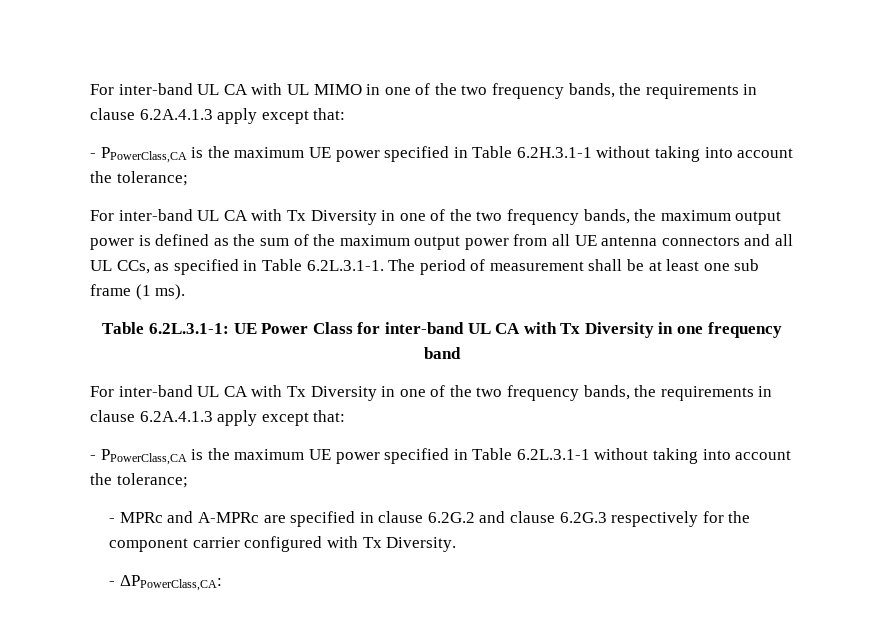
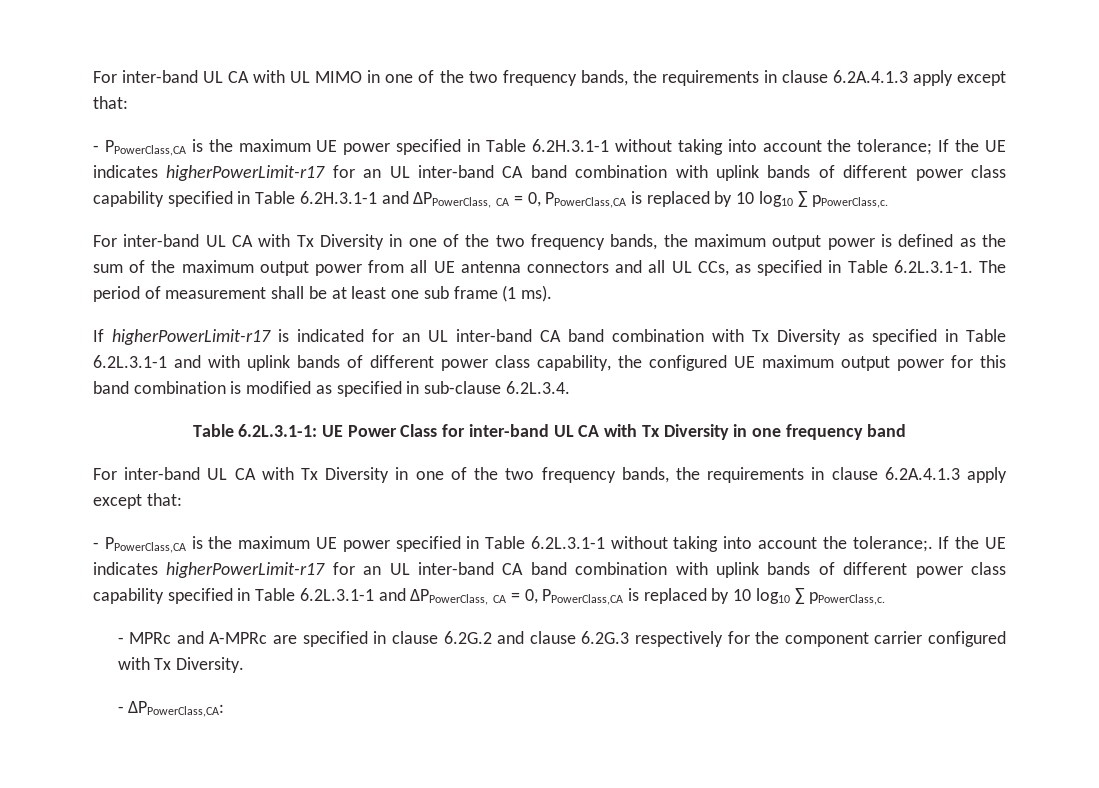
(188, 178) none -> [938,139,1007,152] [93,165,1006,181] [93,191,889,208] If the UE indicates higherPowerLimit-r17 for an UL inter-band CA band combination with uplink bands of different power class capability specified in Table 6.2H.3.1-1 and ΔPPowerClass, CA = 0, PPowerClass,CA is replaced by 10 log10 ∑ pPowerClass,c.
(186, 292) none -> [93,329,1006,345] [93,355,1006,371] [93,381,570,397] // If higherPowerLimit-r17 is indicated for an UL inter-band CA band combination with Tx Diversity as specified in Table 6.2L.3.1-1 and with uplink bands of different power class capability, the configured UE maximum output power for this band combination is modified as specified in sub-clause 6.2L.3.4.
[116,473,188,488] tolerance; -> [852,536,1006,552] [93,562,1006,578] [93,588,886,605] tolerance;. If the UE indicates higherPowerLimit-r17 for an UL inter-band CA band combination with uplink bands of different power class capability specified in Table 6.2L.3.1-1 and ΔPPowerClass, CA = 0, PPowerClass,CA is replaced by 10 log10 ∑ pPowerClass,c.

